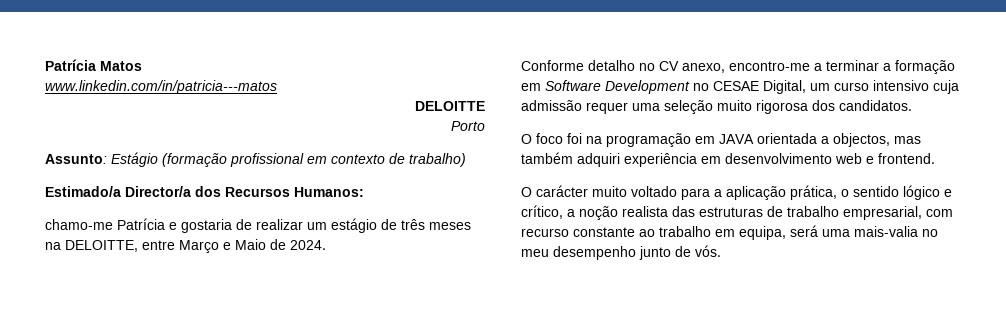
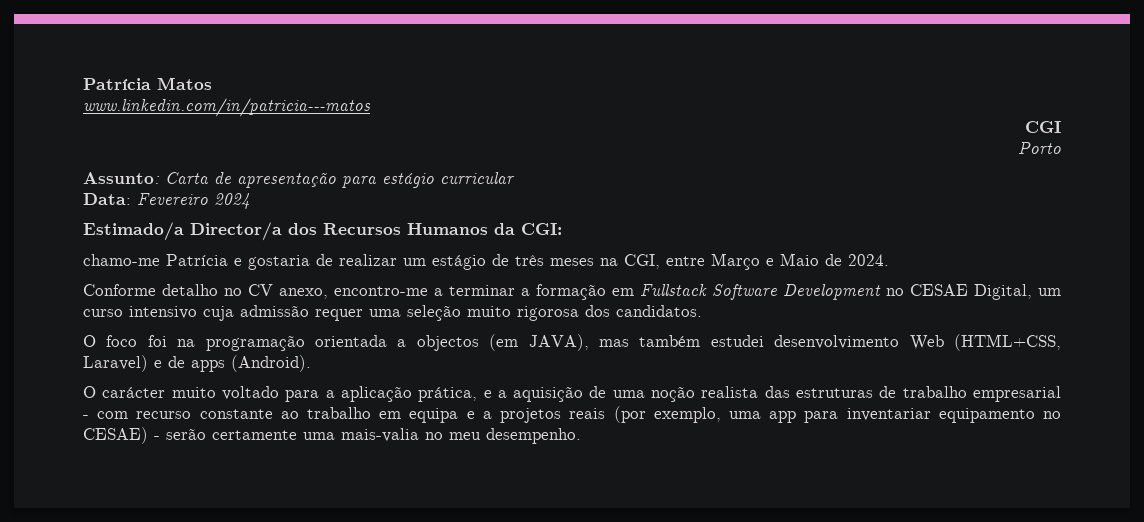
[415,101,485,111] DELOITTE -> [1025,121,1061,133] CGI
[111,152,466,167] Estágio (formação profissional em contexto de trabalho) -> [165,172,515,188] [83,193,250,209] Carta de apresentação para estágio curricular // Data: Fevereiro 2024
[294,187,364,197] Humanos: -> [407,223,562,235] Humanos da CGI:
[65,240,138,252] DELOITTE, -> [624,254,660,269] CGI,
(541, 87) none -> [640,284,707,296] Fullstack
[695,133,921,147] [521,152,935,167] em JAVA orientada a objectos, mas também adquiri experiência em desenvolvimento web e frontend. -> [315,334,1061,351] [83,355,311,372] orientada a objectos (em JAVA), mas também estudei desenvolvimento Web (HTML+CSS, Laravel) e de apps (Android).
[841,185,952,200] [521,205,575,219] o sentido lógico e crítico, a -> [483,386,645,402] e a aquisição de uma
[843,206,922,220] empresarial, -> [972,386,1061,402] [83,415,89,419] empresarial -
[739,225,938,240] [521,245,721,260] equipa, será uma mais-valia no meu desempenho junto de vós. -> [409,406,1061,423] [83,427,581,444] equipa e a projetos reais (por exemplo, uma app para inventariar equipamento no CESAE) - serão certamente uma mais-valia no meu desempenho.

